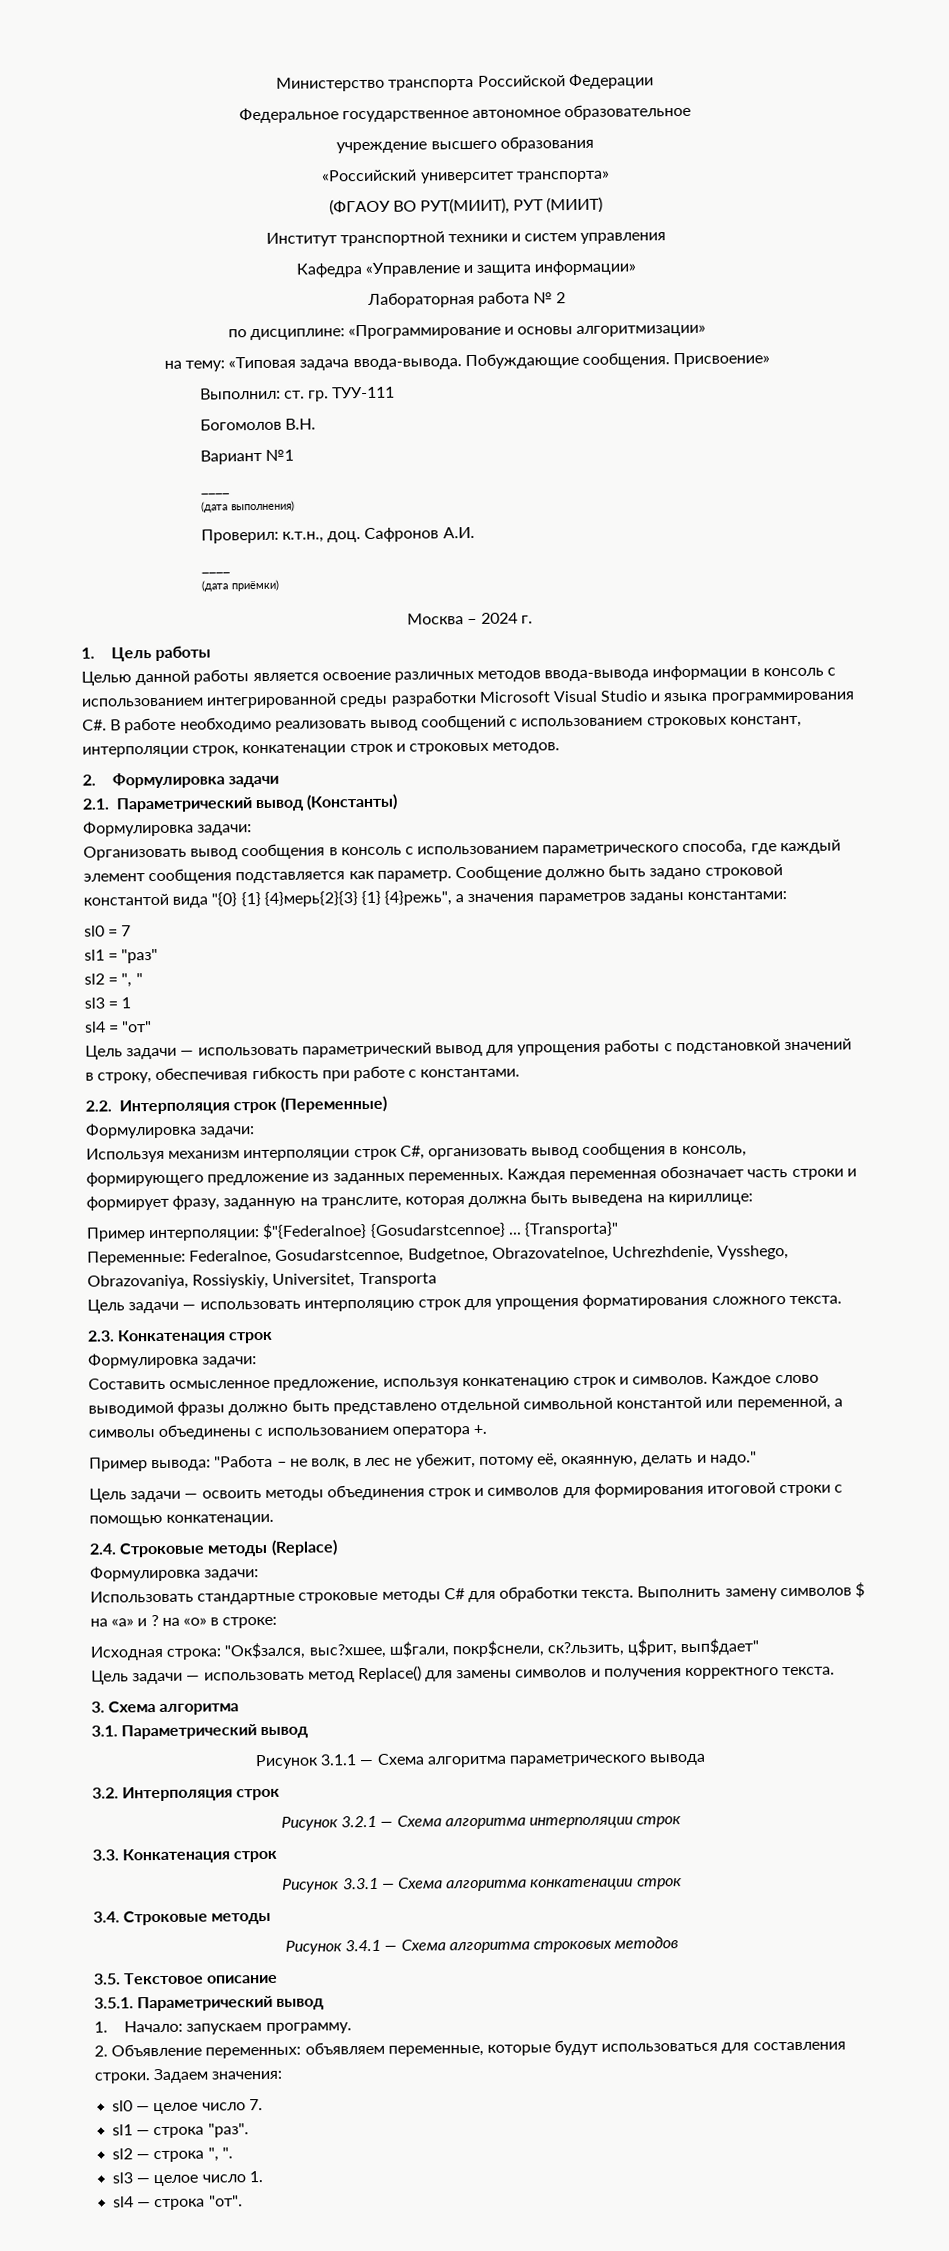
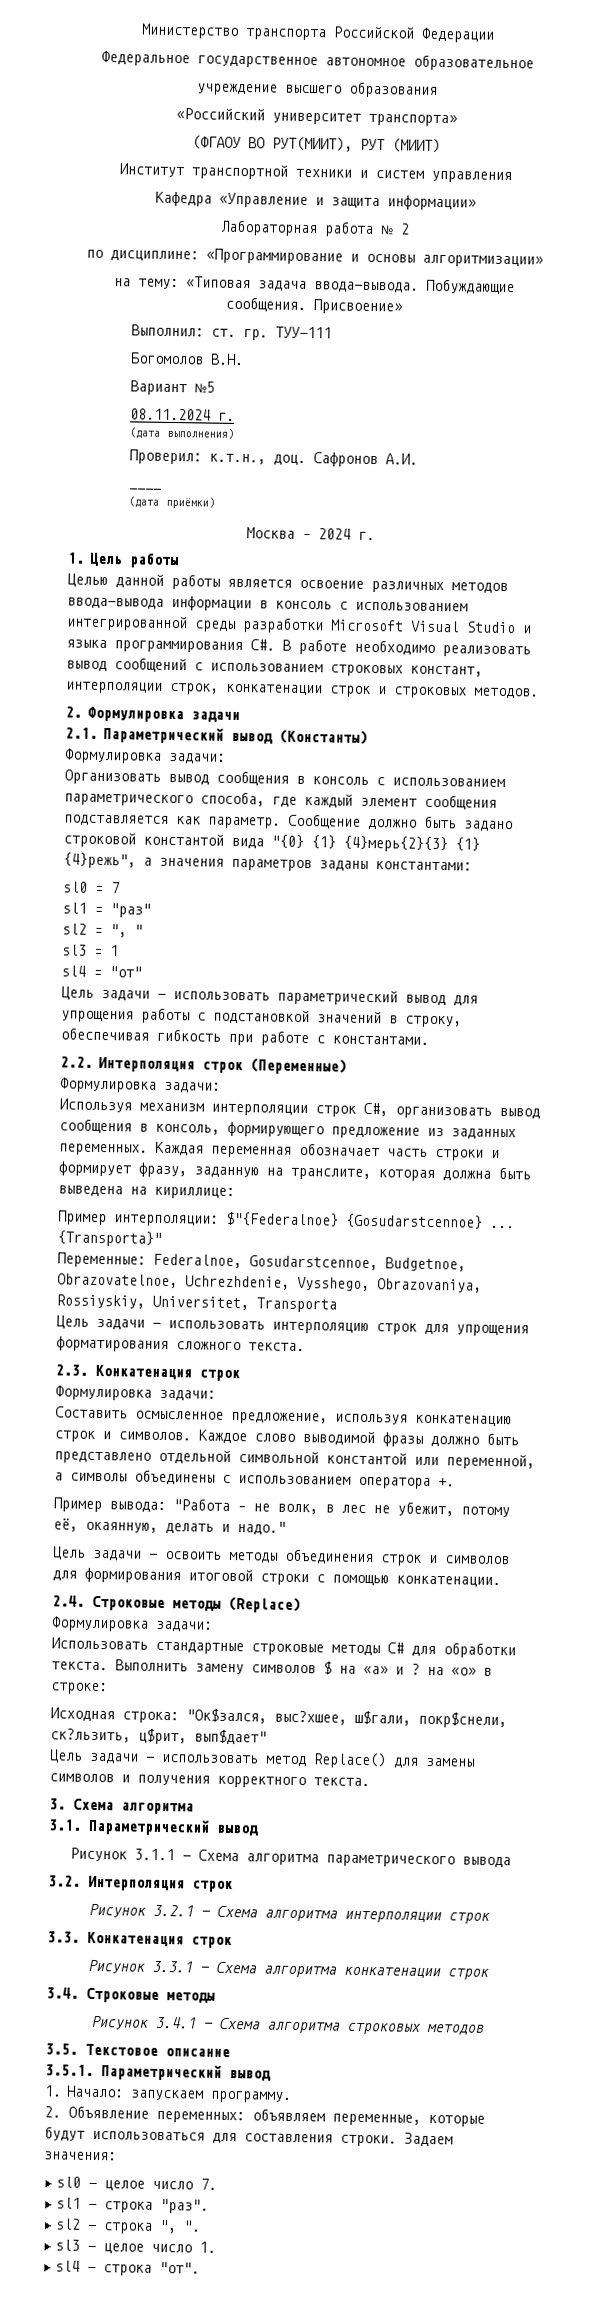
[265,449,295,461] [200,492,230,495] №1 // ____ -> [193,381,215,393] [129,408,235,421] №5 // 08.11.2024 г.

